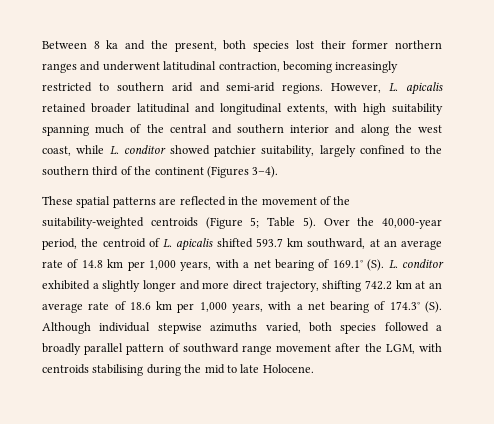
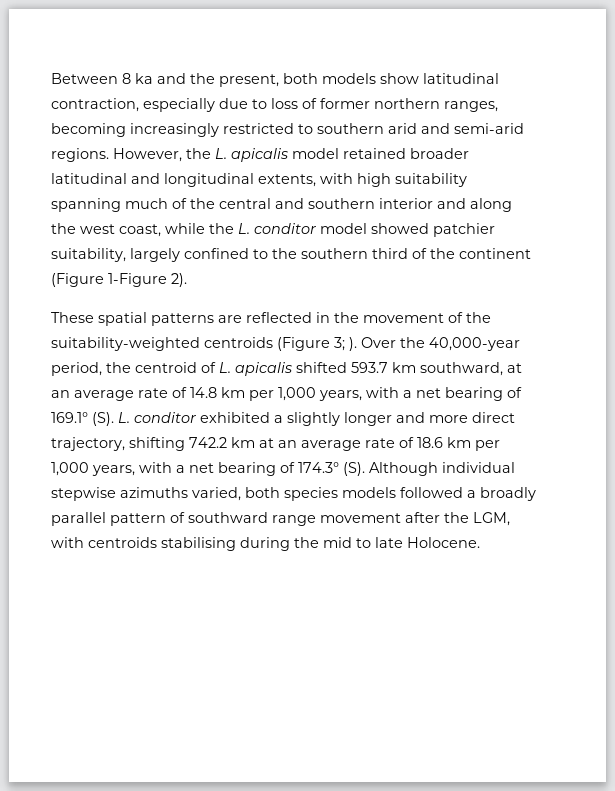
[253,40,442,52] [42,61,280,73] species lost their former northern ranges and underwent latitudinal contraction, -> [322,73,499,84] [51,98,498,112] models show latitudinal contraction, especially due to loss of former northern ranges,
[389,82,444,95] L. apicalis -> [186,148,339,162] the L. apicalis model
[109,145,167,155] L. conditor -> [209,223,367,234] the L. conditor model
[206,166,279,178] (Figures 3–4). -> [51,273,187,287] (Figure 1-Figure 2).
[250,217,316,229] 5; Table 5). -> [334,337,357,351] 3; ).
(377, 328) none -> [342,487,396,498] models

